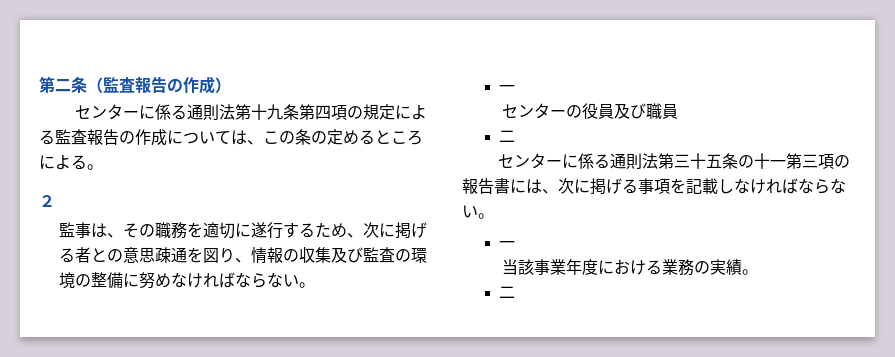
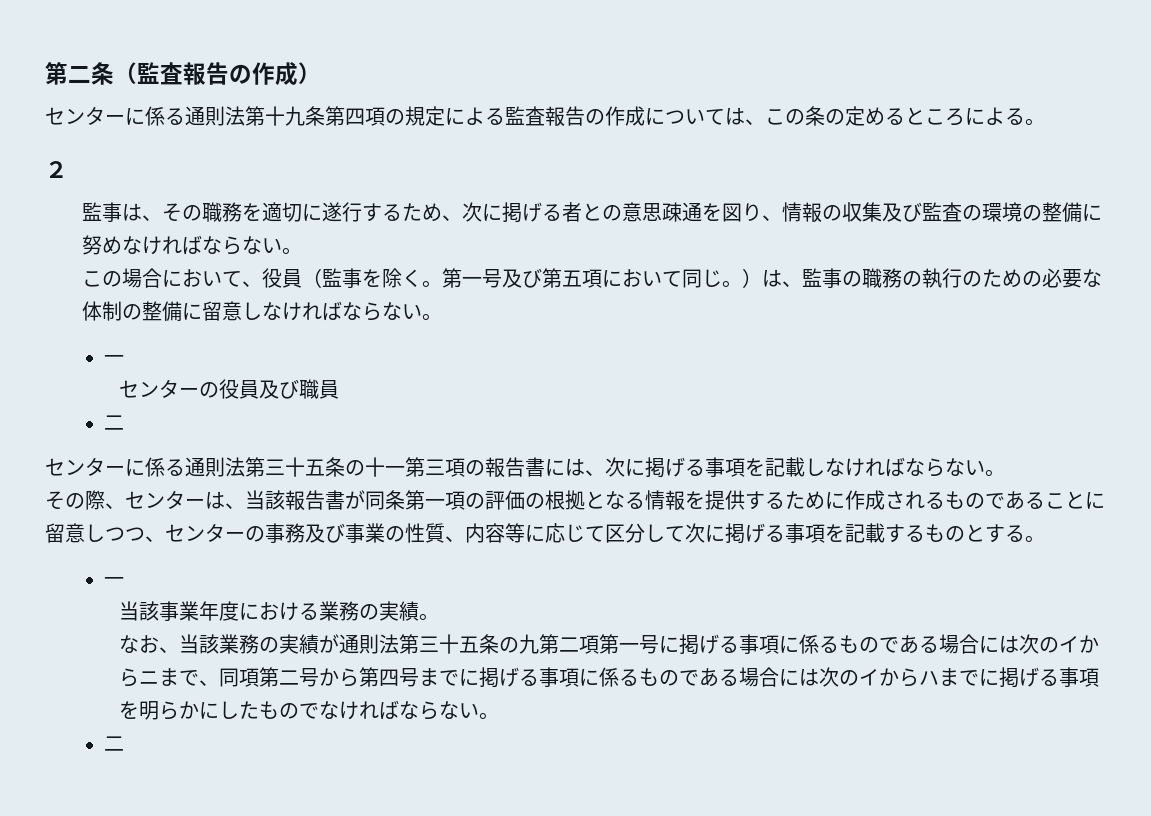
(315, 285) none -> [81,268,1102,288] [81,301,442,322] // この場合において、役員（監事を除く。第一号及び第五項において同じ。）は、監事の職務の執行のための必要な体制の整備に留意しなければならない。
(494, 216) none -> [45,490,1105,511] [45,523,1045,544] // その際、センターは、当該報告書が同条第一項の評価の根拠となる情報を提供するために作成されるものであることに留意しつつ、センターの事務及び事業の性質、内容等に応じて区分して次に掲げる事項を記載するものとする。
(758, 272) none -> [118,634,1099,655] [118,667,1099,688] [118,700,499,720] // なお、当該業務の実績が通則法第三十五条の九第二項第一号に掲げる事項に係るものである場合には次のイからニまで、同項第二号から第四号までに掲げる事項に係るものである場合には次のイからハまでに掲げる事項を明らかにしたものでなければならない。

